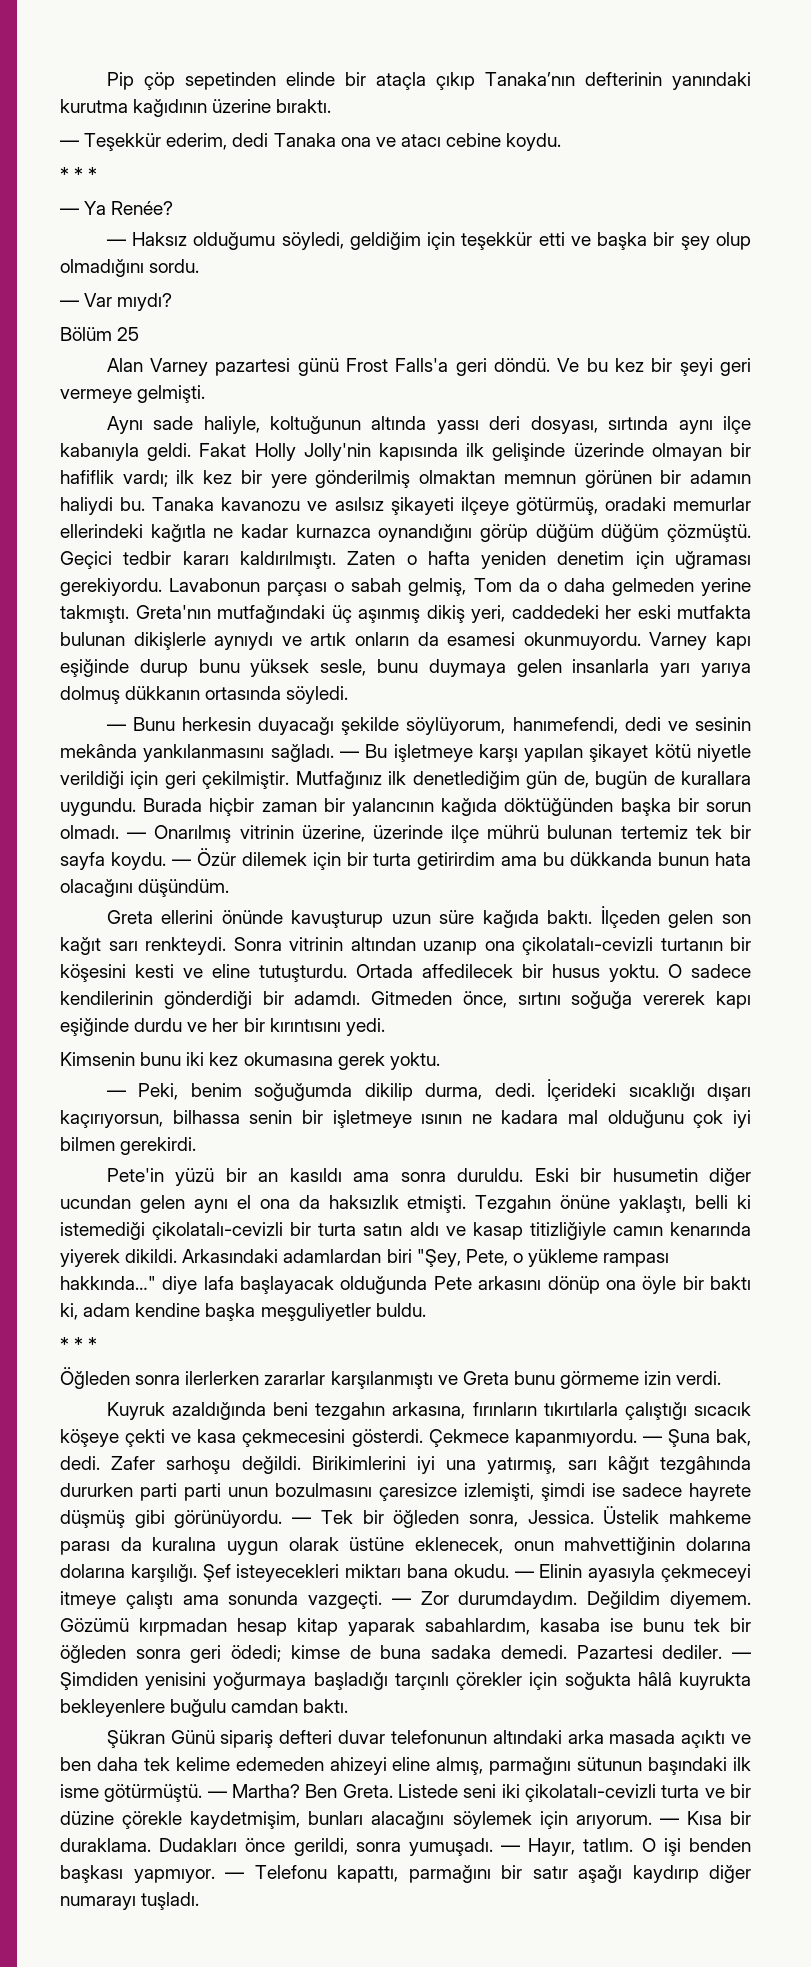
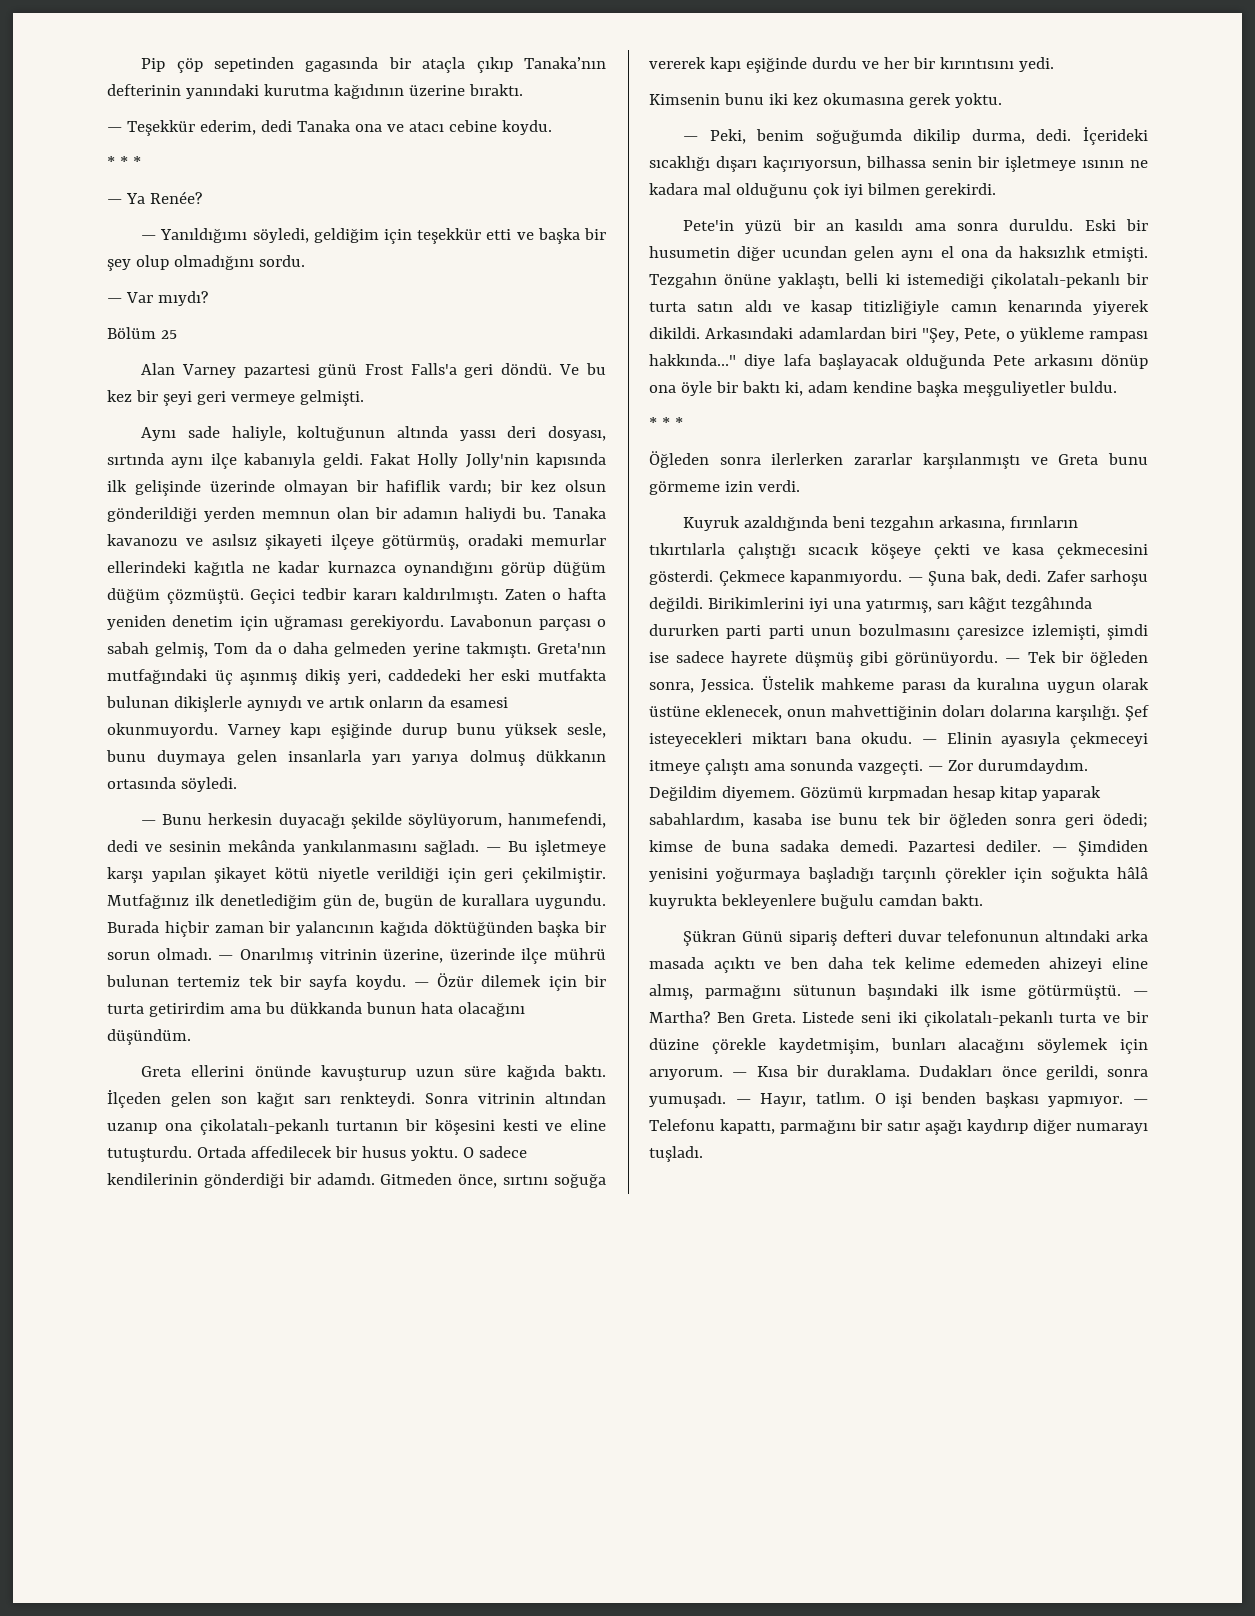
[285,72,335,86] elinde -> [305,57,379,72] gagasında
[131,232,276,250] Haksız olduğumu -> [160,228,248,243] Yanıldığımı
[176,470,652,488] ilk kez bir yere gönderilmiş olmaktan memnun görünen -> [500,480,607,492] [107,507,369,522] bir kez olsun gönderildiği yerden memnun olan
[522,937,653,955] çikolatalı-cevizli -> [199,1119,329,1135] çikolatalı-pekanlı
[152,1222,284,1240] çikolatalı-cevizli -> [990,273,1120,289] çikolatalı-pekanlı
[686,1537,752,1551] dolarına -> [942,705,985,717] doları
[525,1784,656,1802] çikolatalı-cevizli -> [923,1011,1053,1027] çikolatalı-pekanlı

